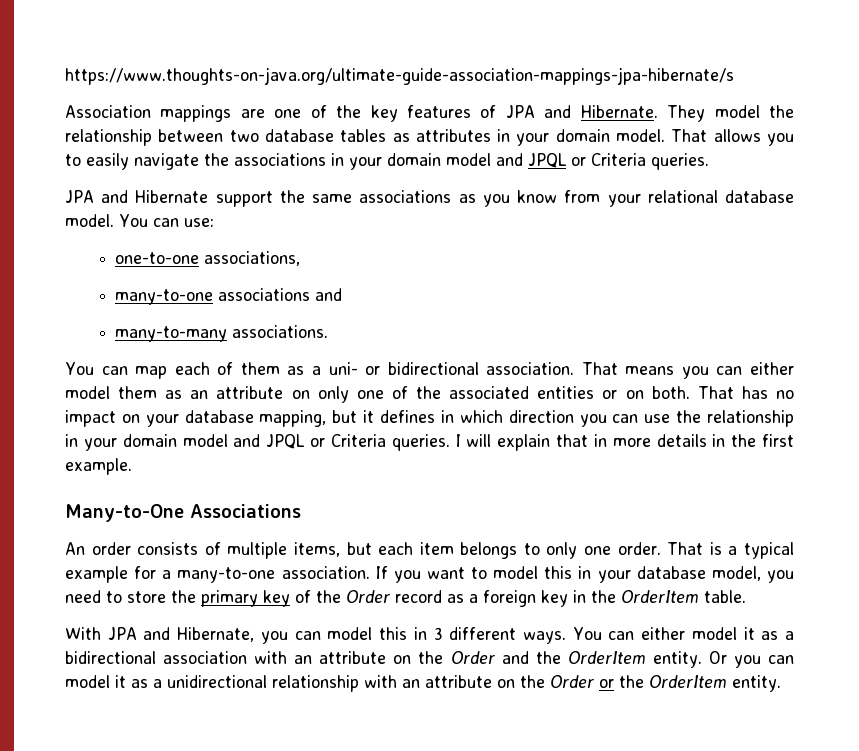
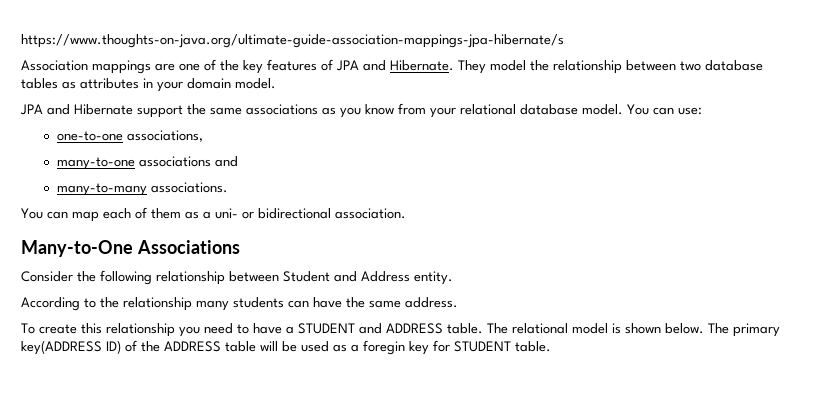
[671,129,794,146] [65,153,709,170] That allows you to easily navigate the associations in your domain model and JPQL or Criteria queries. -> (276, 83) none
[581,362,794,379] [65,386,795,403] [65,410,795,427] [65,434,795,451] [65,458,132,475] [65,504,301,522] [65,542,795,559] [65,566,794,583] [65,590,746,607] [65,627,795,644] [65,651,794,668] [65,675,781,692] That means you can either model them as an attribute on only one of the associated entities or on both. That has no impact on your database mapping, but it defines in which direction you can use the relationship in your domain model and JPQL or Criteria queries. I will explain that in more details in the first example. // Many-to-One Associations // An order consists of multiple items, but each item belongs to only one order. That is a typical example for a many-to-one association. If you want to model this in your database model, you need to store the primary key of the Order record as a foreign key in the OrderItem table. // With JPA and Hibernate, you can model this in 3 different ways. You can either model it as a bidirectional association with an attribute on the Order and the OrderItem entity. Or you can model it as a unidirectional relationship with an attribute on the Order or the OrderItem entity. -> [21,240,240,257] [21,270,453,285] [21,297,458,311] [21,323,780,337] [21,340,551,355] // Many-to-One Associations // Consider the following relationship between Student and Address entity. // According to the relationship many students can have the same address. // To create this relationship you need to have a STUDENT and ADDRESS table. The relational model is shown below. The primary key(ADDRESS ID) of the ADDRESS table will be used as a foregin key for STUDENT table.

